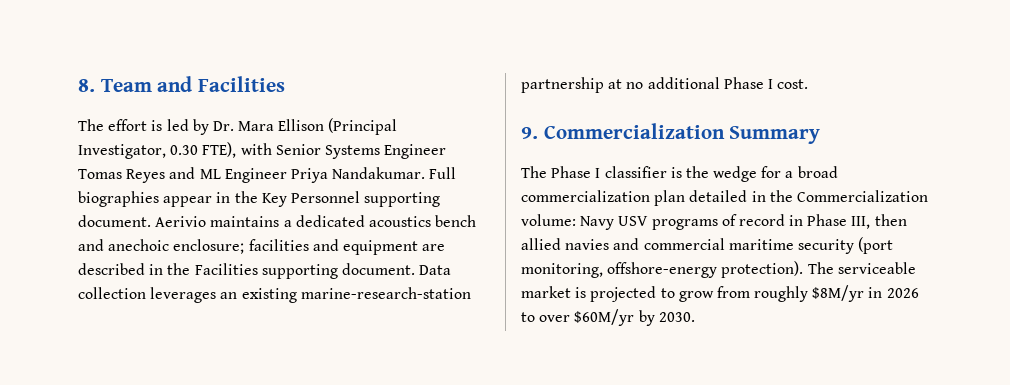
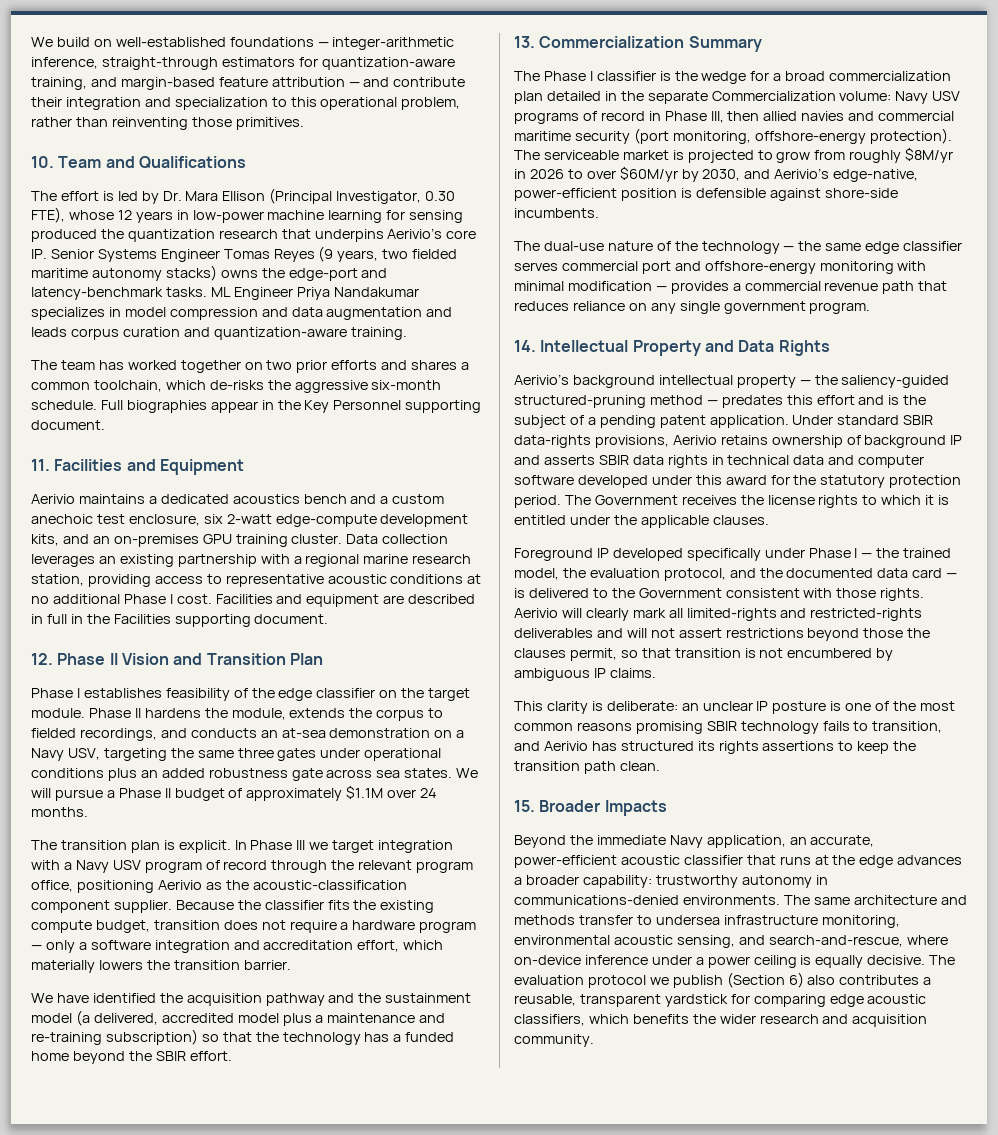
[78,79,95,92] 8. -> [31,37,455,50] [31,57,455,70] [31,77,466,90] [31,97,461,110] [31,117,304,130] [31,156,54,168] We build on well-established foundations — integer-arithmetic inference, straight-through estimators for quantization-aware training, and margin-based feature attribution — and contribute their integration and specialization to this operational problem, rather than reinventing those primitives. // 10.
[198,76,286,92] Facilities -> [138,156,246,169] Qualifications
[240,143,272,155] with -> [68,210,464,223] [31,228,477,242] [31,249,47,259] whose 12 years in low-power machine learning for sensing produced the quantization research that underpins Aerivio’s core IP.
[169,167,426,183] and ML Engineer Priya Nandakumar. -> [318,246,458,262] [31,265,388,281] [31,287,419,300] [31,307,453,320] [31,327,407,340] [31,360,470,373] [31,380,442,393] [31,400,97,410] (9 years, two fielded maritime autonomy stacks) owns the edge-port and latency-benchmark tasks. ML Engineer Priya Nandakumar specializes in model compression and data augmentation and leads corpus curation and quantization-aware training. // The team has worked together on two prior efforts and shares a common toolchain, which de-risks the aggressive six-month schedule.
(151, 221) none -> [31,459,244,475] // 11. Facilities and Equipment //
[108,239,446,255] [78,263,415,279] anechoic enclosure; facilities and equipment are described in the Facilities supporting document. -> [380,494,445,504] [31,514,469,527] [31,534,343,547] a custom anechoic test enclosure, six 2-watt edge-compute development kits, and an on-premises GPU training cluster.
[300,287,471,299] [521,77,604,93] marine-research-station partnership -> [177,554,472,567] [31,574,464,587] partnership with a regional marine research station, providing access to representative acoustic conditions
[521,127,538,139] // 9. -> [215,594,476,607] [31,614,329,627] [31,653,323,665] [31,688,471,701] [31,708,444,721] [31,728,465,741] [31,748,442,761] [31,768,479,781] [31,785,438,801] [31,807,88,817] [31,840,454,853] [31,860,474,873] [31,880,407,893] [31,900,435,913] [31,920,477,933] [31,940,444,953] [31,960,291,973] [31,993,472,1006] [31,1010,446,1026] [31,1029,455,1045] [31,1051,232,1064] [514,36,535,48] Facilities and equipment are described in full in the Facilities supporting document. // 12. Phase II Vision and Transition Plan // Phase I establishes feasibility of the edge classifier on the target module. Phase II hardens the module, extends the corpus to fielded recordings, and conducts an at-sea demonstration on a Navy USV, targeting the same three gates under operational conditions plus an added robustness gate across sea states. We will pursue a Phase II budget of approximately $1.1M over 24 months. // The transition plan is explicit. In Phase III we target integration with a Navy USV program of record through the relevant program office, positioning Aerivio as the acoustic-classification component supplier. Because the classifier fits the existing compute budget, transition does not require a hardware program — only a software integration and accreditation effort, which materially lowers the transition barrier. // We have identified the acquisition pathway and the sustainment model (a delivered, accredited model plus a maintenance and re-training subscription) so that the technology has a funded home beyond the SBIR effort. // 13.
(793, 196) none -> [647,91,708,104] separate
[658,312,695,322] 2030. -> [702,168,919,182] [514,188,898,201] [514,208,599,218] [514,241,963,254] [514,261,927,274] [514,281,948,294] [514,301,871,314] [514,340,830,356] [514,374,950,388] [514,395,927,408] [514,415,934,428] [514,435,963,448] [514,455,925,468] [514,475,962,488] [514,495,950,508] [514,515,769,528] [514,548,952,561] [514,568,958,581] [514,588,925,601] [514,608,923,621] [514,628,931,641] [514,648,894,661] [514,668,656,681] [514,701,955,714] [514,721,943,734] [514,741,917,754] [514,761,660,774] [514,800,667,816] [514,835,875,848] [514,855,963,868] [514,875,828,888] [514,895,967,905] [514,915,900,928] [514,935,948,948] [514,955,956,968] [514,972,932,988] [514,994,927,1007] [514,1014,928,1027] [514,1034,594,1047] 2030, and Aerivio’s edge-native, power-efficient position is defensible against shore-side incumbents. // The dual-use nature of the technology — the same edge classifier serves commercial port and offshore-energy monitoring with minimal modification — provides a commercial revenue path that reduces reliance on any single government program. // 14. Intellectual Property and Data Rights // Aerivio’s background intellectual property — the saliency-guided structured-pruning method — predates this effort and is the subject of a pending patent application. Under standard SBIR data-rights provisions, Aerivio retains ownership of background IP and asserts SBIR data rights in technical data and computer software developed under this award for the statutory protection period. The Government receives the license rights to which it is entitled under the applicable clauses. // Foreground IP developed specifically under Phase I — the trained model, the evaluation protocol, and the documented data card — is delivered to the Government consistent with those rights. Aerivio will clearly mark all limited-rights and restricted-rights deliverables and will not assert restrictions beyond those the clauses permit, so that transition is not encumbered by ambiguous IP claims. // This clarity is deliberate: an unclear IP posture is one of the most common reasons promising SBIR technology fails to transition, and Aerivio has structured its rights assertions to keep the transition path clean. // 15. Broader Impacts // Beyond the immediate Navy application, an accurate, power-efficient acoustic classifier that runs at the edge advances a broader capability: trustworthy autonomy in communications-denied environments. The same architecture and methods transfer to undersea infrastructure monitoring, environmental acoustic sensing, and search-and-rescue, where on-device inference under a power ceiling is equally decisive. The evaluation protocol we publish (Section 6) also contributes a reusable, transparent yardstick for comparing edge acoustic classifiers, which benefits the wider research and acquisition community.

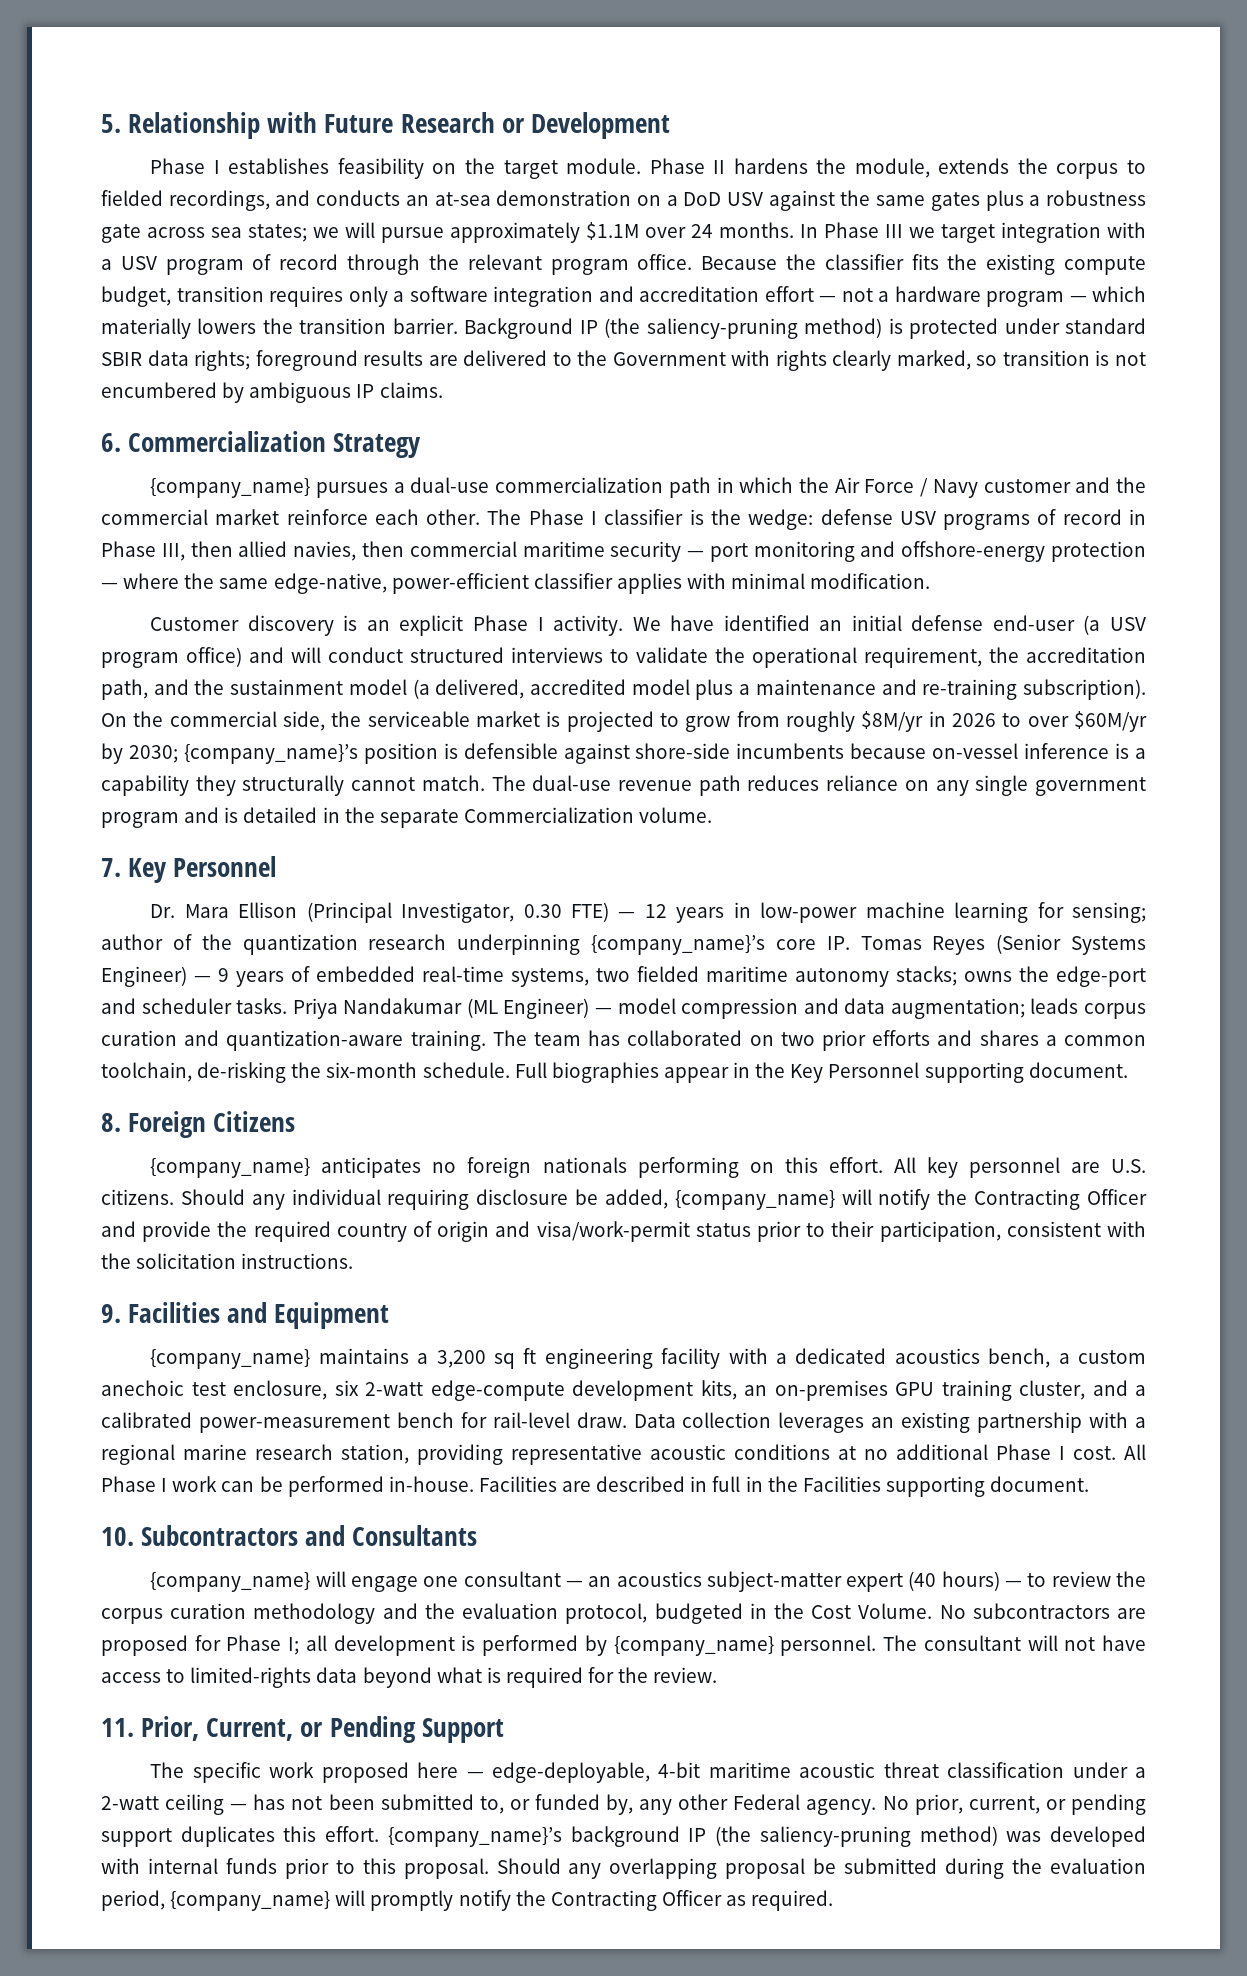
[31,37,455,50] [31,57,455,70] [31,77,466,90] [31,97,461,110] [31,117,304,130] [31,156,246,169] [31,188,456,204] [31,207,464,223] [31,228,477,242] [31,246,458,262] [31,265,388,281] [31,287,419,300] [31,307,453,320] [31,327,407,340] [31,360,470,373] [31,380,442,393] [31,400,482,413] [31,420,105,430] [31,459,244,475] [31,494,445,504] [31,514,469,527] [31,534,449,547] [31,554,472,567] [31,574,482,587] [31,594,476,607] [31,614,329,627] [31,653,323,665] We build on well-established foundations — integer-arithmetic inference, straight-through estimators for quantization-aware training, and margin-based feature attribution — and contribute their integration and specialization to this operational problem, rather than reinventing those primitives. // 10. Team and Qualifications // The effort is led by Dr. Mara Ellison (Principal Investigator, 0.30 FTE), whose 12 years in low-power machine learning for sensing produced the quantization research that underpins Aerivio’s core IP. Senior Systems Engineer Tomas Reyes (9 years, two fielded maritime autonomy stacks) owns the edge-port and latency-benchmark tasks. ML Engineer Priya Nandakumar specializes in model compression and data augmentation and leads corpus curation and quantization-aware training. // The team has worked together on two prior efforts and shares a common toolchain, which de-risks the aggressive six-month schedule. Full biographies appear in the Key Personnel supporting document. // 11. Facilities and Equipment // Aerivio maintains a dedicated acoustics bench and a custom anechoic test enclosure, six 2-watt edge-compute development kits, and an on-premises GPU training cluster. Data collection leverages an existing partnership with a regional marine research station, providing access to representative acoustic conditions at no additional Phase I cost. Facilities and equipment are described in full in the Facilities supporting document. // 12. Phase II Vision and Transition Plan -> [101,112,670,139] 5. Relationship with Future Research or Development
[233,688,376,701] of the edge classifier -> (424, 168) none
[31,748,442,761] [31,768,479,781] [31,788,243,801] Navy USV, targeting the same three gates under operational conditions plus an added robustness gate across sea states. We will pursue a Phase II budget of -> [683,190,1147,211] [101,222,444,243] DoD USV against the same gates plus a robustness gate across sea states; we will pursue
[31,840,231,853] // The transition plan is explicit. -> (794, 230) none
[75,860,109,873] Navy -> (112, 264) none
[31,880,407,893] [31,900,172,913] office, positioning Aerivio as the acoustic-classification component supplier. -> [637,254,693,270] office.
[223,920,477,933] [31,945,42,950] does not require a hardware program — -> [269,286,343,307] requires
[357,940,400,952] effort, -> [764,286,1087,307] effort — not a hardware program —
[31,993,325,1006] // We have identified the acquisition pathway -> [464,318,1146,339] [101,350,1146,371] [101,382,443,403] [101,431,422,458] [150,477,1146,498] [101,509,1146,530] [101,541,1147,562] [101,573,931,594] [150,615,1146,636] [101,647,1146,668] [101,679,148,700] Background IP (the saliency-pruning method) is protected under standard SBIR data rights; foreground results are delivered to the Government with rights clearly marked, so transition is not encumbered by ambiguous IP claims. // 6. Commercialization Strategy // {company_name} pursues a dual-use commercialization path in which the Air Force / Navy customer and the commercial market reinforce each other. The Phase I classifier is the wedge: defense USV programs of record in Phase III, then allied navies, then commercial maritime security — port monitoring and offshore-energy protection — where the same edge-native, power-efficient classifier applies with minimal modification. // Customer discovery is an explicit Phase I activity. We have identified an initial defense end-user (a USV program office) and will conduct structured interviews to validate the operational requirement, the accreditation path,
[105,1029,455,1045] [31,1051,232,1064] [514,36,762,52] [514,71,952,84] [514,91,961,104] [514,111,955,124] [514,128,952,144] [514,150,540,160] subscription) so that the technology has a funded home beyond the SBIR effort. // 13. Commercialization Summary // The Phase I classifier is the wedge for a broad commercialization plan detailed in the separate Commercialization volume: Navy USV programs of record in Phase III, then allied navies and commercial maritime security (port monitoring, offshore-energy protection). The -> [1022,679,1146,700] [101,711,362,731] subscription). On the commercial side, the
[702,168,919,182] [514,188,617,201] 2030, and Aerivio’s edge-native, power-efficient -> [128,744,358,764] 2030; {company_name}’s
[514,208,599,218] [514,241,963,254] [514,261,927,274] [514,281,821,294] incumbents. // The dual-use nature of the technology — the same edge classifier serves commercial port and offshore-energy monitoring with minimal modification — provides a commercial -> [736,743,1146,759] [101,775,612,796] incumbents because on-vessel inference is a capability they structurally cannot match. The dual-use
[918,281,948,291] that -> (741, 785) none
[809,302,871,314] [514,340,830,356] [514,374,950,388] [514,395,927,408] [514,415,934,428] [514,435,963,448] [514,455,925,468] [514,475,962,488] [514,495,950,508] [514,515,769,528] [514,548,952,561] [514,568,958,581] [514,588,925,601] [514,608,923,621] [514,628,931,641] [514,648,894,661] [514,668,656,681] [514,701,955,714] [514,721,943,734] [514,741,917,754] [514,761,660,774] [514,800,667,816] [514,835,875,848] [514,855,963,868] [514,875,828,888] [514,895,967,905] [514,915,900,928] [514,935,948,948] [514,955,956,968] [514,972,932,988] [514,994,927,1007] [514,1014,928,1027] [514,1034,594,1047] program. // 14. Intellectual Property and Data Rights // Aerivio’s background intellectual property — the saliency-guided structured-pruning method — predates this effort and is the subject of a pending patent application. Under standard SBIR data-rights provisions, Aerivio retains ownership of background IP and asserts SBIR data rights in technical data and computer software developed under this award for the statutory protection period. The Government receives the license rights to which it is entitled under the applicable clauses. // Foreground IP developed specifically under Phase I — the trained model, the evaluation protocol, and the documented data card — is delivered to the Government consistent with those rights. Aerivio will clearly mark all limited-rights and restricted-rights deliverables and will not assert restrictions beyond those the clauses permit, so that transition is not encumbered by ambiguous IP claims. // This clarity is deliberate: an unclear IP posture is one of the most common reasons promising SBIR technology fails to transition, and Aerivio has structured its rights assertions to keep the transition path clean. // 15. Broader Impacts // Beyond the immediate Navy application, an accurate, power-efficient acoustic classifier that runs at the edge advances a broader capability: trustworthy autonomy in communications-denied environments. The same architecture and methods transfer to undersea infrastructure monitoring, environmental acoustic sensing, and search-and-rescue, where on-device inference under a power ceiling is equally decisive. The evaluation protocol we publish (Section 6) also contributes a reusable, transparent yardstick for comparing edge acoustic classifiers, which benefits the wider research and acquisition community. -> [101,807,713,828] [101,856,277,883] [150,902,1146,923] [101,934,1147,955] [101,966,1146,987] [101,998,1146,1019] [101,1030,1147,1051] [101,1062,1128,1083] [101,1111,296,1138] [150,1157,1146,1178] [101,1189,1147,1210] [101,1221,1147,1242] [101,1253,354,1269] [101,1302,390,1329] [150,1348,1146,1369] [101,1380,1146,1401] [101,1412,1146,1433] [101,1444,1146,1465] [101,1476,1090,1497] [101,1525,478,1546] [150,1571,1146,1592] [101,1603,1146,1624] [101,1635,1146,1656] [101,1667,718,1688] [101,1716,504,1743] [150,1762,1146,1783] [101,1794,1146,1815] [101,1826,1147,1847] [101,1858,1147,1879] [101,1890,834,1911] program and is detailed in the separate Commercialization volume. // 7. Key Personnel // Dr. Mara Ellison (Principal Investigator, 0.30 FTE) — 12 years in low-power machine learning for sensing; author of the quantization research underpinning {company_name}’s core IP. Tomas Reyes (Senior Systems Engineer) — 9 years of embedded real-time systems, two fielded maritime autonomy stacks; owns the edge-port and scheduler tasks. Priya Nandakumar (ML Engineer) — model compression and data augmentation; leads corpus curation and quantization-aware training. The team has collaborated on two prior efforts and shares a common toolchain, de-risking the six-month schedule. Full biographies appear in the Key Personnel supporting document. // 8. Foreign Citizens // {company_name} anticipates no foreign nationals performing on this effort. All key personnel are U.S. citizens. Should any individual requiring disclosure be added, {company_name} will notify the Contracting Officer and provide the required country of origin and visa/work-permit status prior to their participation, consistent with the solicitation instructions. // 9. Facilities and Equipment // {company_name} maintains a 3,200 sq ft engineering facility with a dedicated acoustics bench, a custom anechoic test enclosure, six 2-watt edge-compute development kits, an on-premises GPU training cluster, and a calibrated power-measurement bench for rail-level draw. Data collection leverages an existing partnership with a regional marine research station, providing representative acoustic conditions at no additional Phase I cost. All Phase I work can be performed in-house. Facilities are described in full in the Facilities supporting document. // 10. Subcontractors and Consultants // {company_name} will engage one consultant — an acoustics subject-matter expert (40 hours) — to review the corpus curation methodology and the evaluation protocol, budgeted in the Cost Volume. No subcontractors are proposed for Phase I; all development is performed by {company_name} personnel. The consultant will not have access to limited-rights data beyond what is required for the review. // 11. Prior, Current, or Pending Support // The specific work proposed here — edge-deployable, 4-bit maritime acoustic threat classification under a 2-watt ceiling — has not been submitted to, or funded by, any other Federal agency. No prior, current, or pending support duplicates this effort. {company_name}’s background IP (the saliency-pruning method) was developed with internal funds prior to this proposal. Should any overlapping proposal be submitted during the evaluation period, {company_name} will promptly notify the Contracting Officer as required.

